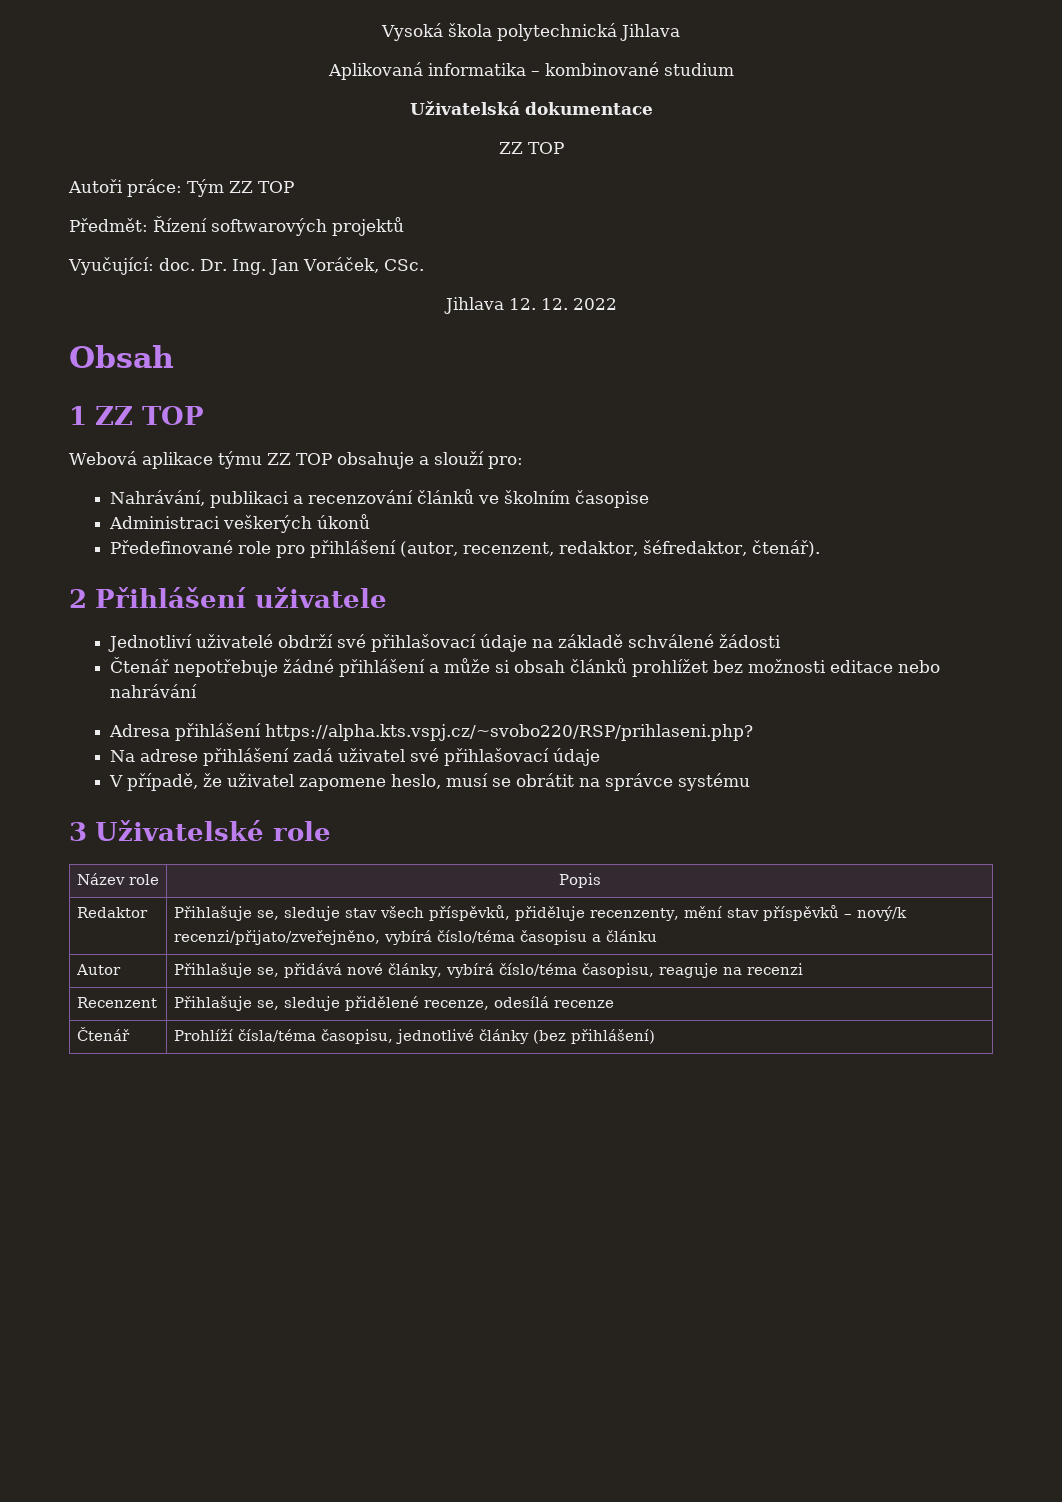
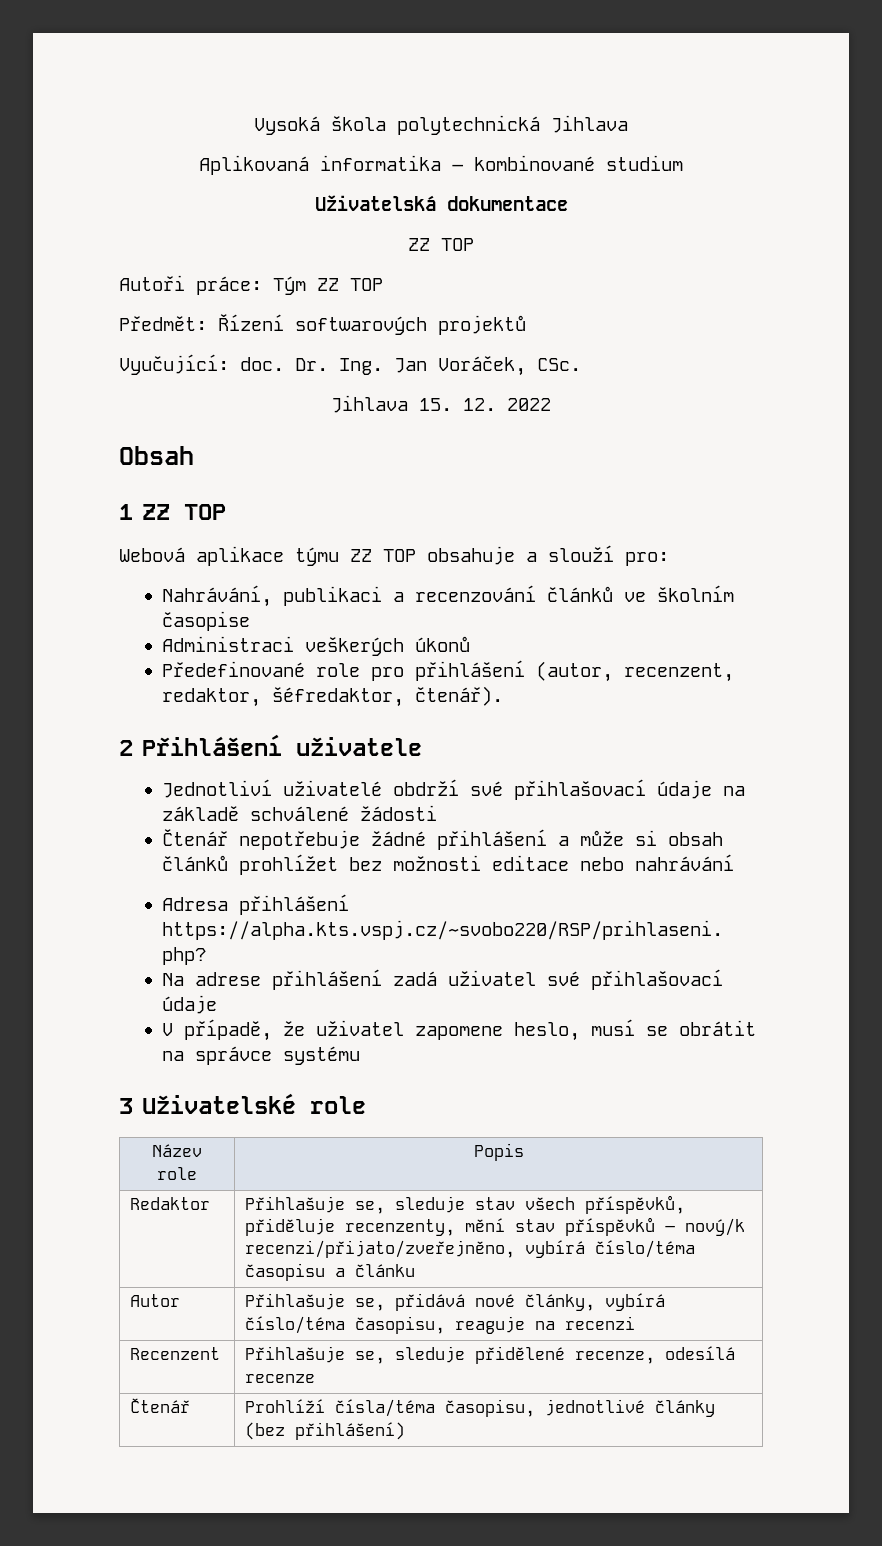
[508,298,536,310] 12. -> [419,398,452,411] 15.

